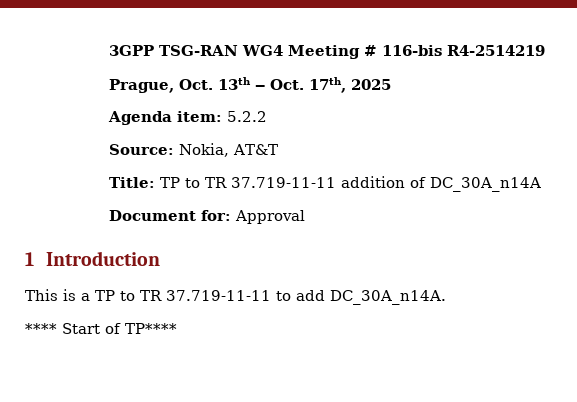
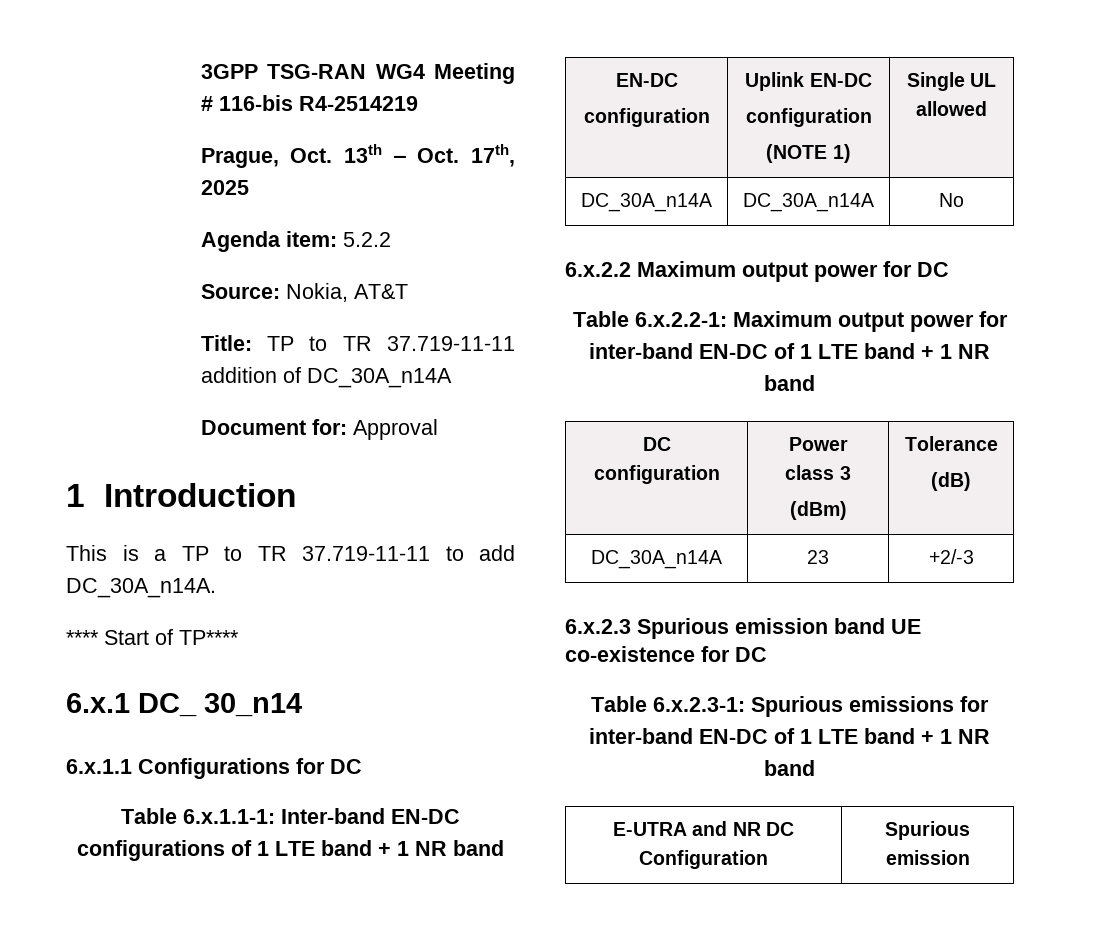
(177, 328) none -> [66,693,302,717] [66,758,362,779] [121,808,460,824] [77,840,504,861] [615,73,678,87] [583,108,710,127] [745,72,872,91] [745,108,872,127] [766,144,851,163] [906,72,997,91] [916,101,987,116] [581,193,712,212] [743,193,874,212] [939,193,964,207] [565,261,949,282] [572,311,1008,332] [589,343,990,359] [764,375,815,391] [642,437,671,451] [593,465,720,484] [788,437,848,451] [785,465,851,480] [789,501,847,520] [904,436,998,451] [931,472,971,491] [591,550,722,569] [807,550,829,564] [928,549,974,564] [565,618,921,639] [565,646,767,662] [591,696,989,717] [589,728,990,744] [764,760,815,776] [613,821,794,836] [639,850,768,869] [885,821,970,840] [885,850,970,865] // 6.x.1 DC_ 30_n14 // 6.x.1.1 Configurations for DC // Table 6.x.1.1-1: Inter-band EN-DC configurations of 1 LTE band + 1 NR band // EN-DC // configuration | Uplink EN-DC // configuration // (NOTE 1) | Single UL allowed // DC_30A_n14A | DC_30A_n14A | No // 6.x.2.2 Maximum output power for DC // Table 6.x.2.2-1: Maximum output power for inter-band EN-DC of 1 LTE band + 1 NR band // DC configuration | Power class 3 // (dBm) | Tolerance // (dB) // DC_30A_n14A | 23 | +2/-3 // 6.x.2.3 Spurious emission band UE co-existence for DC // Table 6.x.2.3-1: Spurious emissions for inter-band EN-DC of 1 LTE band + 1 NR band // E-UTRA and NR DC Configuration | Spurious emission

